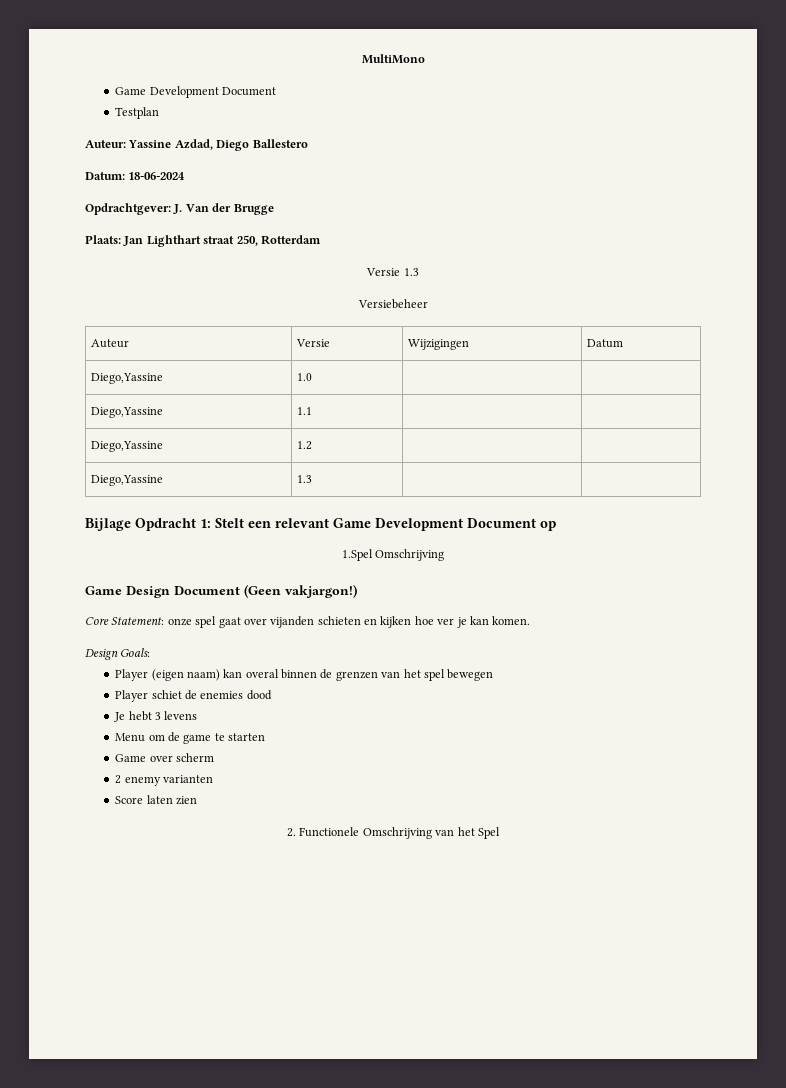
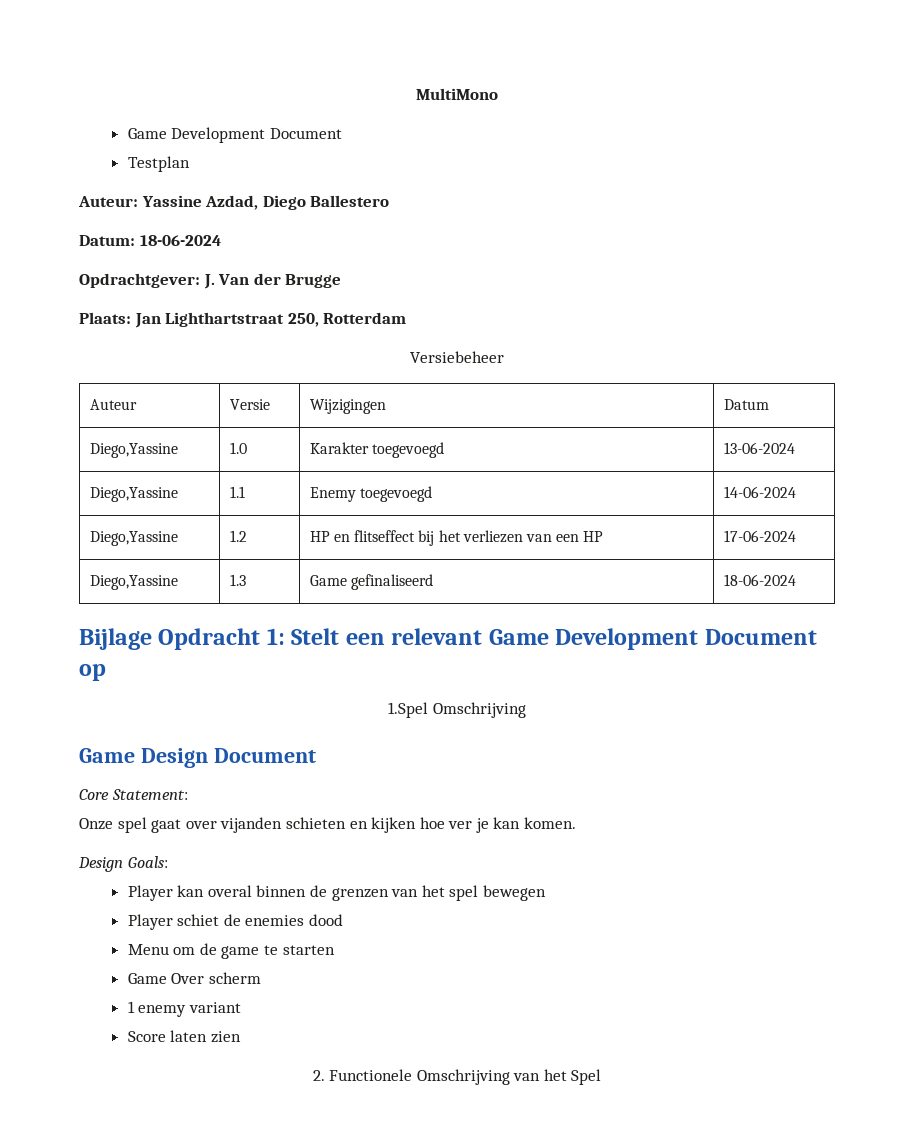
[146,235,235,247] Lighthart straat -> [165,312,285,327] Lighthartstraat
[366,268,419,276] // Versie 1.3 -> (407, 318) none
(312, 377) | -> [309,442,445,458] [723,442,795,454] Karakter toegevoegd | 13-06-2024
(312, 411) | -> [309,486,433,502] [723,486,796,498] Enemy toegevoegd | 14-06-2024
(312, 445) | -> [309,530,604,546] [723,530,796,542] HP en flitseffect bij het verliezen van een HP | 17-06-2024
(312, 479) | -> [309,574,434,590] [723,574,796,586] Game gefinaliseerd | 18-06-2024
[244,584,357,598] (Geen vakjargon!) -> (316, 755) none
[167,618,192,626] onze -> [79,818,113,830] // Onze
[151,669,220,681] (eigen naam) -> (173, 893) none
[114,711,198,722] // Je hebt 3 levens -> (343, 920) none
[149,755,173,762] over -> [171,973,205,984] Over
[115,775,213,786] 2 enemy varianten -> [127,1001,241,1017] 1 enemy variant

